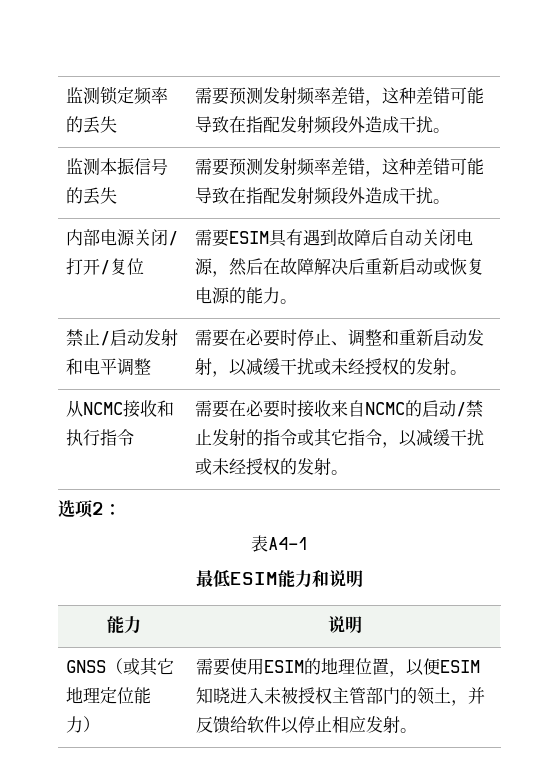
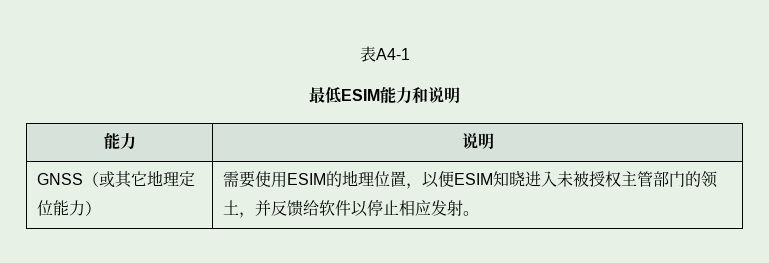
[65,86,168,105] [65,116,117,134] [194,87,484,106] [194,116,450,134] [65,157,168,175] [65,187,117,205] [194,158,484,177] [194,187,450,205] [65,229,178,246] [65,258,144,275] [194,229,473,247] [194,258,484,277] [194,287,297,304] [65,329,178,347] [65,358,151,376] [194,329,484,347] [194,358,467,377] [65,400,174,418] [65,429,134,446] [194,400,483,418] [194,428,484,448] [194,458,348,475] [58,500,121,518] 监测锁定频率的丢失 | 需要预测发射频率差错，这种差错可能导致在指配发射频段外造成干扰。 // 监测本振信号的丢失 | 需要预测发射频率差错，这种差错可能导致在指配发射频段外造成干扰。 // 内部电源关闭/打开/复位 | 需要ESIM具有遇到故障后自动关闭电源，然后在故障解决后重新启动或恢复电源的能力。 // 禁止/启动发射和电平调整 | 需要在必要时停止、调整和重新启动发射，以减缓干扰或未经授权的发射。 // 从NCMC接收和执行指令 | 需要在必要时接收来自NCMC的启动/禁止发射的指令或其它指令，以减缓干扰或未经授权的发射。 // 选项2： // -> (359, 54) none

